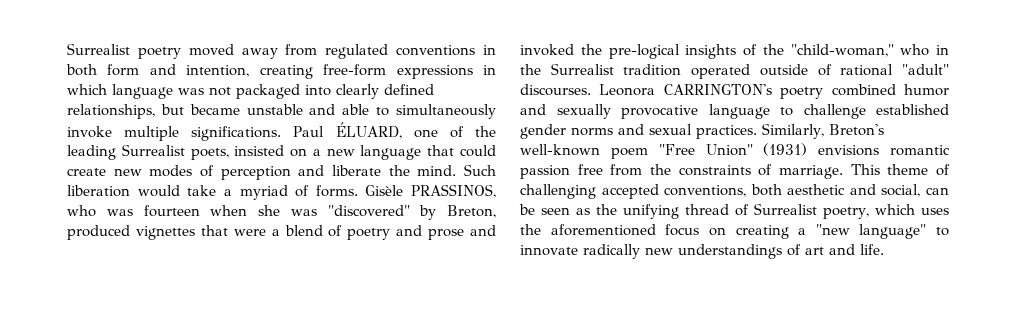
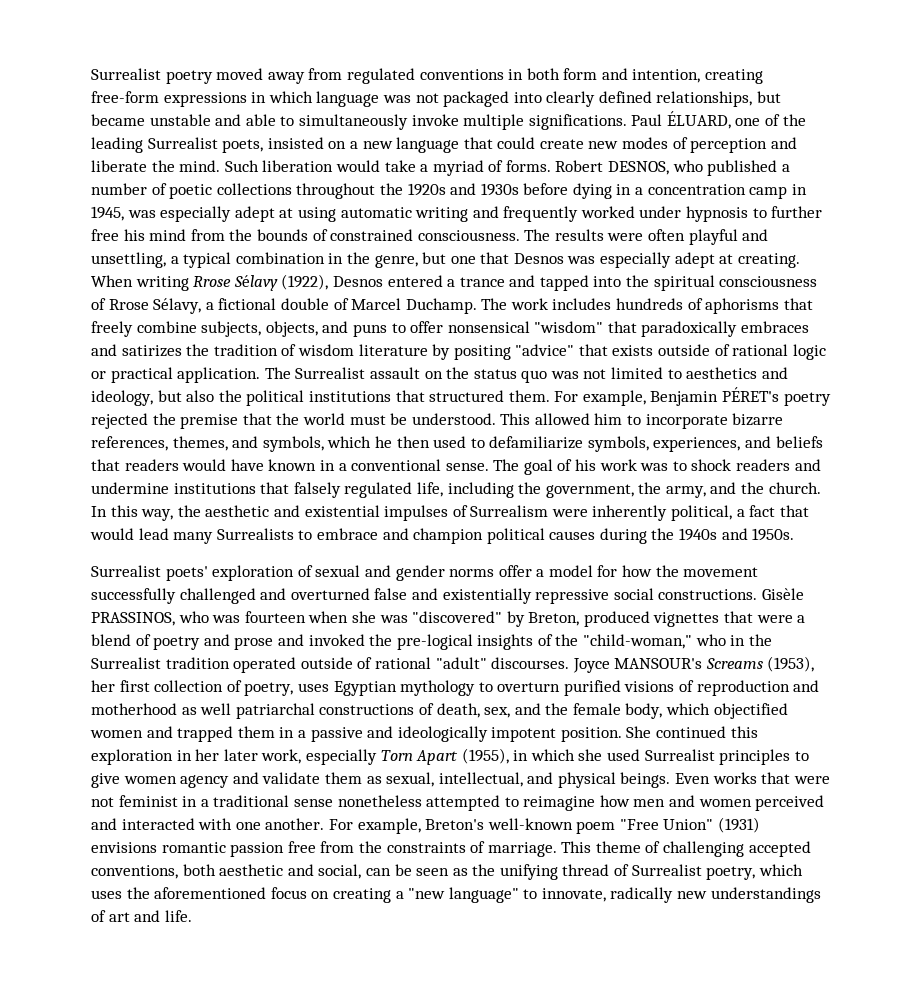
(358, 191) none -> [555,160,790,176] [91,183,807,199] [91,206,823,222] [91,229,769,245] [91,252,800,268] [91,274,818,291] [91,298,813,314] [91,321,810,337] [91,344,826,360] [91,367,788,383] [91,387,831,406] [91,413,784,429] [91,436,823,452] [91,459,821,475] [91,482,821,498] [91,505,809,521] [90,528,795,544] [91,565,759,581] [91,588,758,604] Robert DESNOS, who published a number of poetic collections throughout the 1920s and 1930s before dying in a concentration camp in 1945, was especially adept at using automatic writing and frequently worked under hypnosis to further free his mind from the bounds of constrained consciousness. The results were often playful and unsettling, a typical combination in the genre, but one that Desnos was especially adept at creating. When writing Rrose Sélavy (1922), Desnos entered a trance and tapped into the spiritual consciousness of Rrose Sélavy, a fictional double of Marcel Duchamp. The work includes hundreds of aphorisms that freely combine subjects, objects, and puns to offer nonsensical "wisdom" that paradoxically embraces and satirizes the tradition of wisdom literature by positing "advice" that exists outside of rational logic or practical application. The Surrealist assault on the status quo was not limited to aesthetics and ideology, but also the political institutions that structured them. For example, Benjamin PÉRET's poetry rejected the premise that the world must be understood. This allowed him to incorporate bizarre references, themes, and symbols, which he then used to defamiliarize symbols, experiences, and beliefs that readers would have known in a conventional sense. The goal of his work was to shock readers and undermine institutions that falsely regulated life, including the government, the army, and the church. In this way, the aesthetic and existential impulses of Surrealism were inherently political, a fact that would lead many Surrealists to embrace and champion political causes during the 1940s and 1950s. // Surrealist poets' exploration of sexual and gender norms offer a model for how the movement successfully challenged and overturned false and existentially repressive social constructions.
[599,84,949,99] [520,104,949,119] [520,123,824,139] Leonora CARRINGTON's poetry combined humor and sexually provocative language to challenge established gender norms and sexual practices. Similarly, -> [572,656,815,673] [91,680,820,696] [91,703,788,719] [90,726,758,742] [91,748,809,765] [91,772,830,788] [91,795,825,811] [91,818,421,834] Joyce MANSOUR's Screams (1953), her first collection of poetry, uses Egyptian mythology to overturn purified visions of reproduction and motherhood as well patriarchal constructions of death, sex, and the female body, which objectified women and trapped them in a passive and ideologically impotent position. She continued this exploration in her later work, especially Torn Apart (1955), in which she used Surrealist principles to give women agency and validate them as sexual, intellectual, and physical beings. Even works that were not feminist in a traditional sense nonetheless attempted to reimagine how men and women perceived and interacted with one another. For example,
[520,245,578,256] innovate -> [541,888,606,902] innovate,

